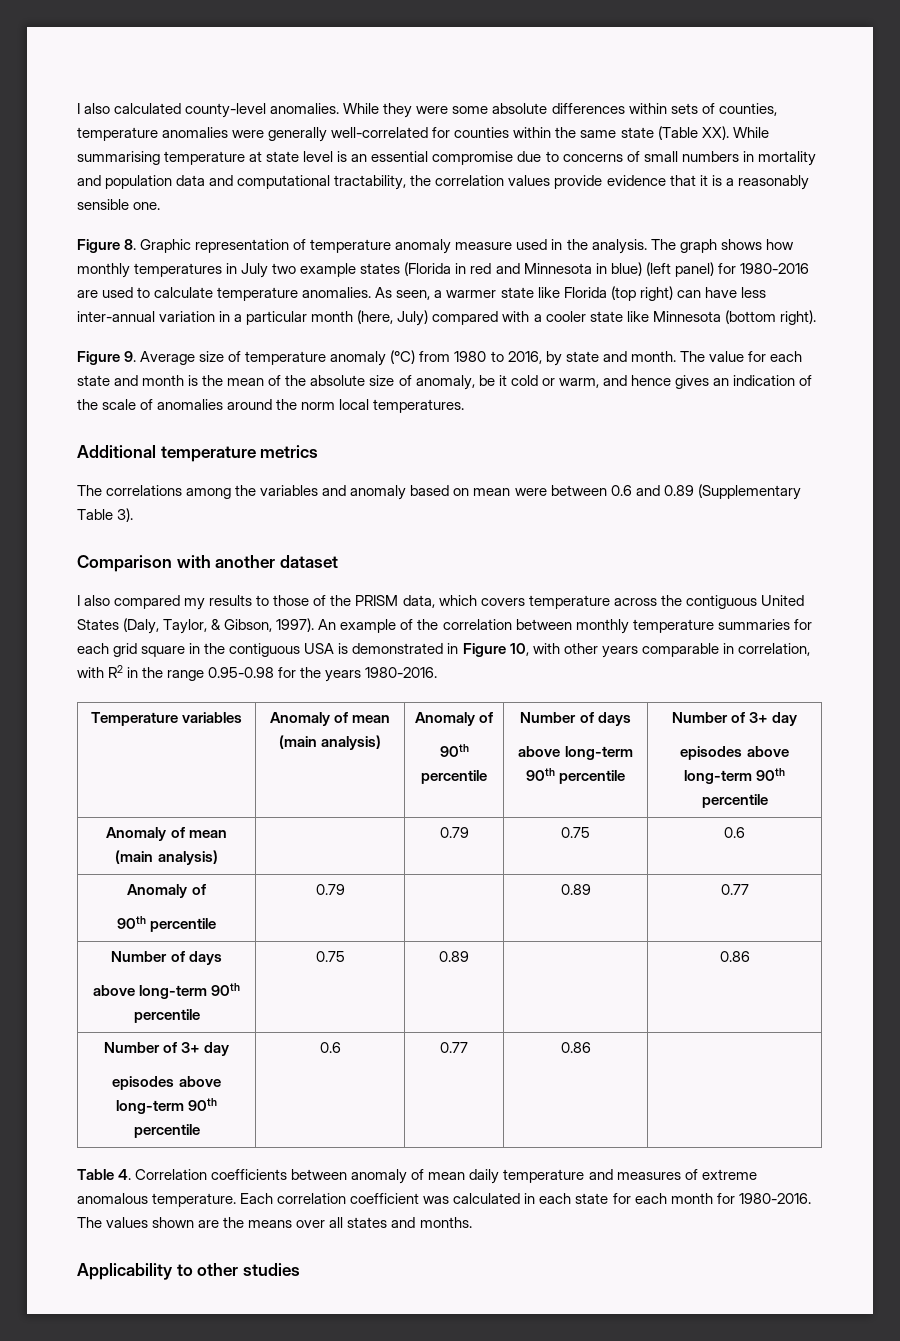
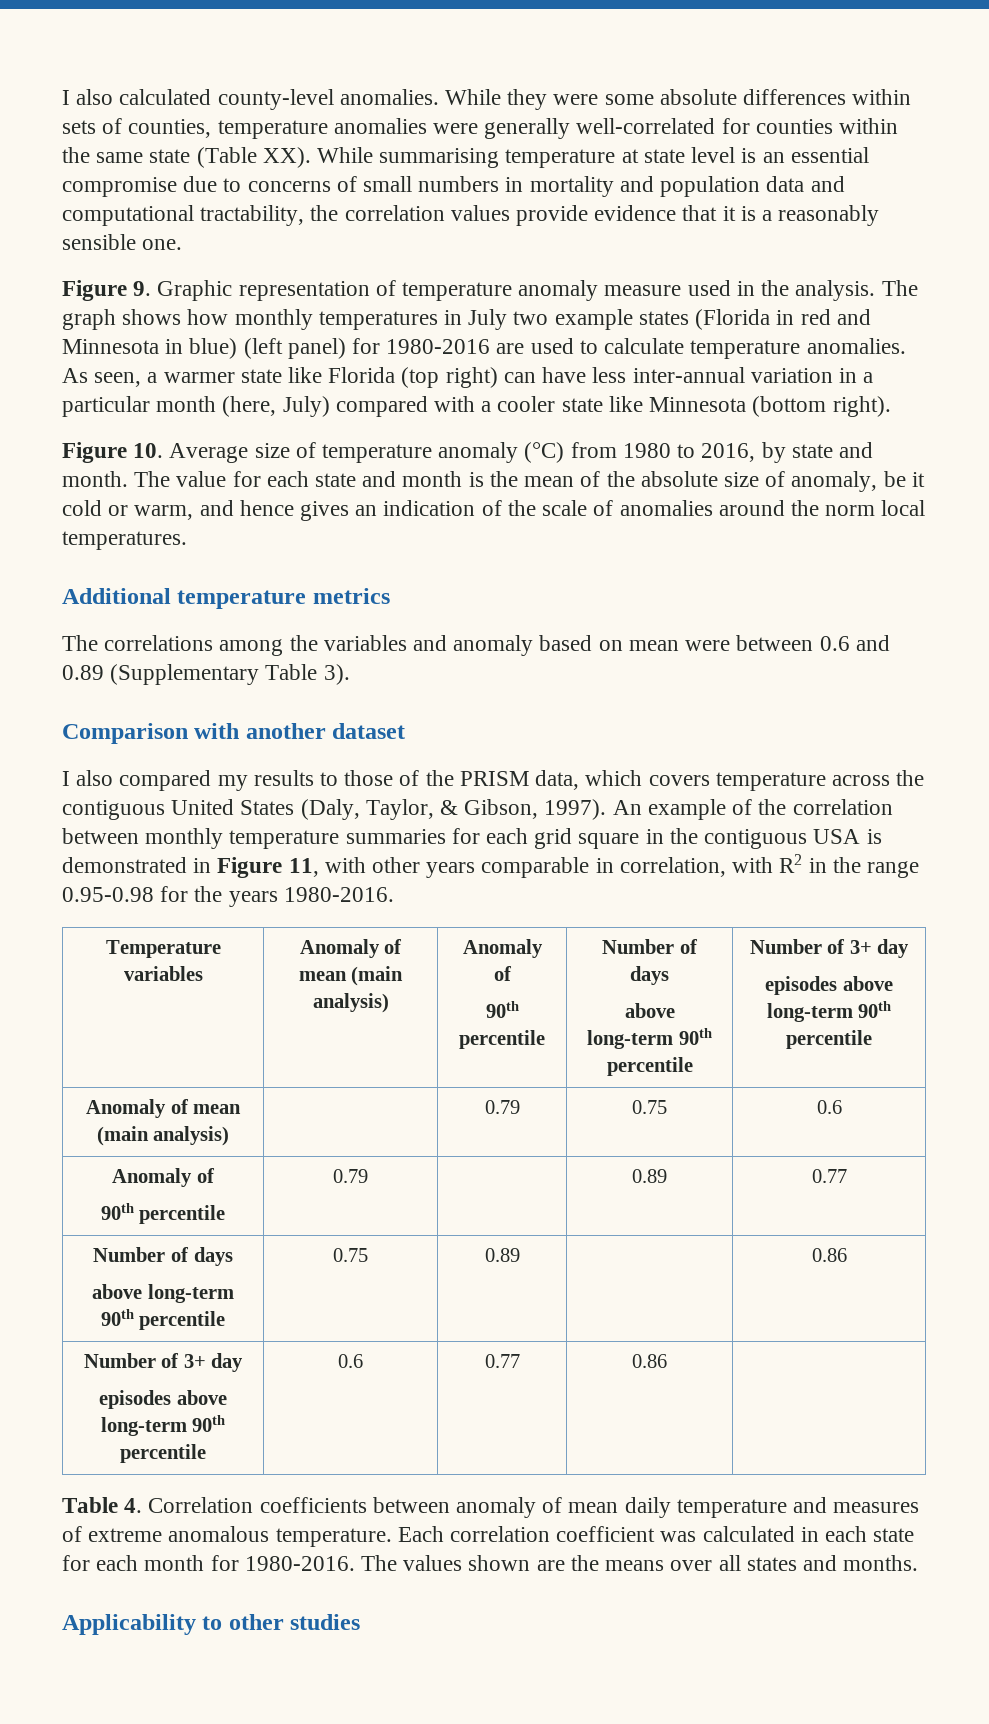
[124,239,137,250] 8. -> [133,281,152,296] 9.
[124,351,137,362] 9. -> [133,443,164,458] 10.
[509,643,529,656] 10, -> [288,858,319,877] 11,

